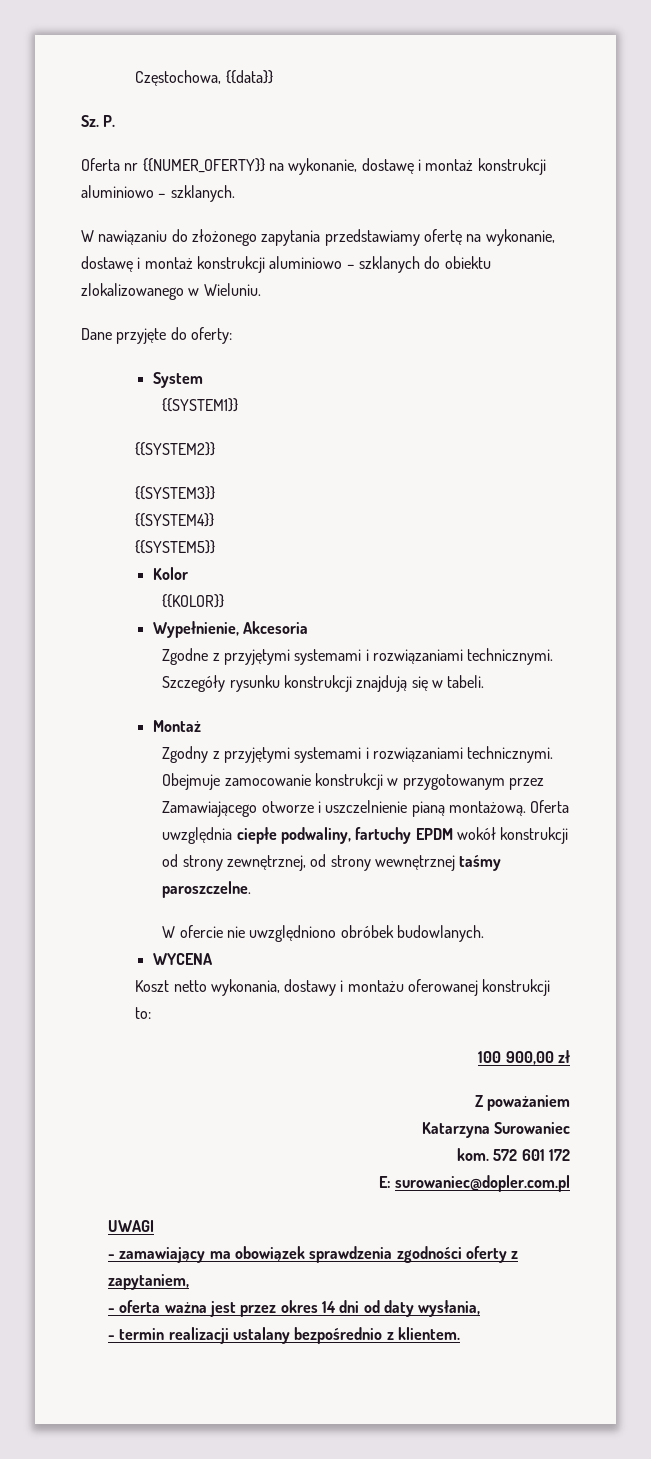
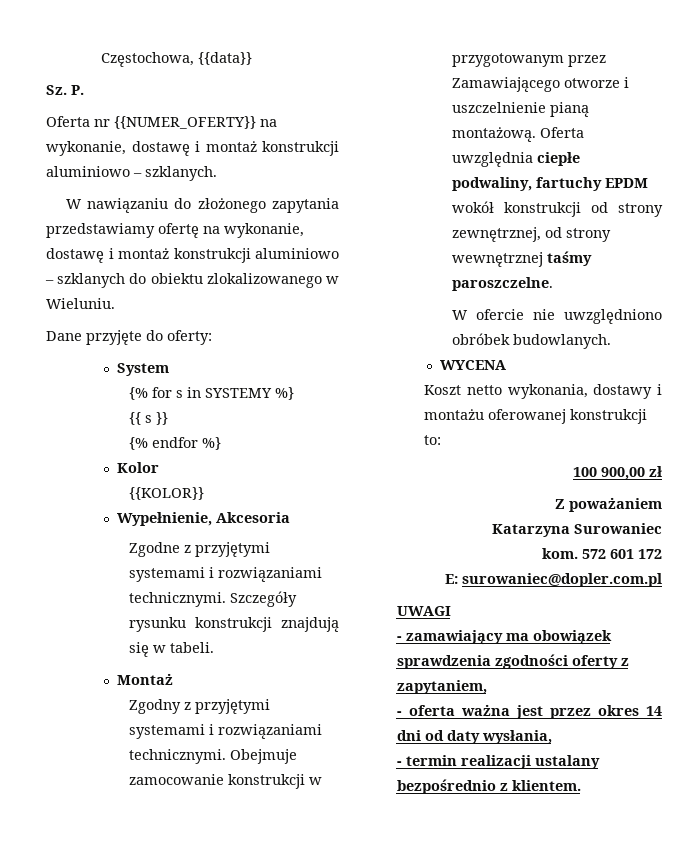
[162,398,239,412] [135,442,216,456] [135,486,216,500] [135,513,215,527] [135,540,216,554] {{SYSTEM1}} // {{SYSTEM2}} // {{SYSTEM3}} // {{SYSTEM4}} // {{SYSTEM5}} -> [128,387,294,400] [128,412,168,425] [128,437,221,450] {% for s in SYSTEMY %} // {{ s }} // {% endfor %}

